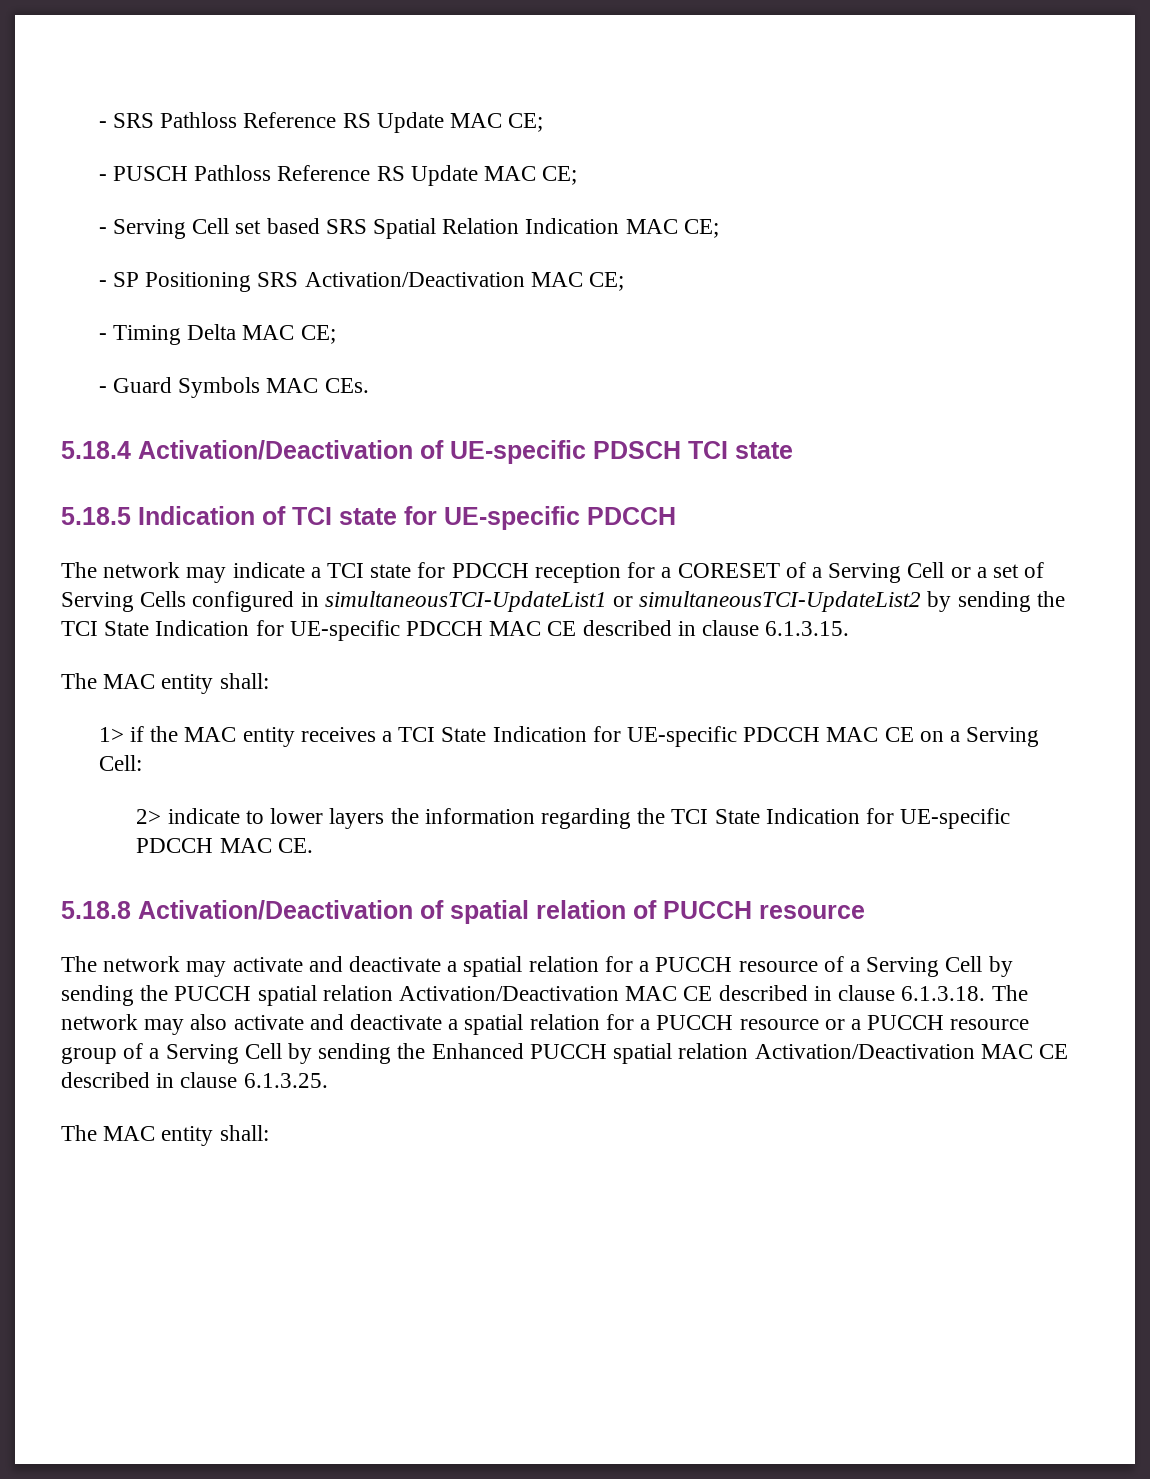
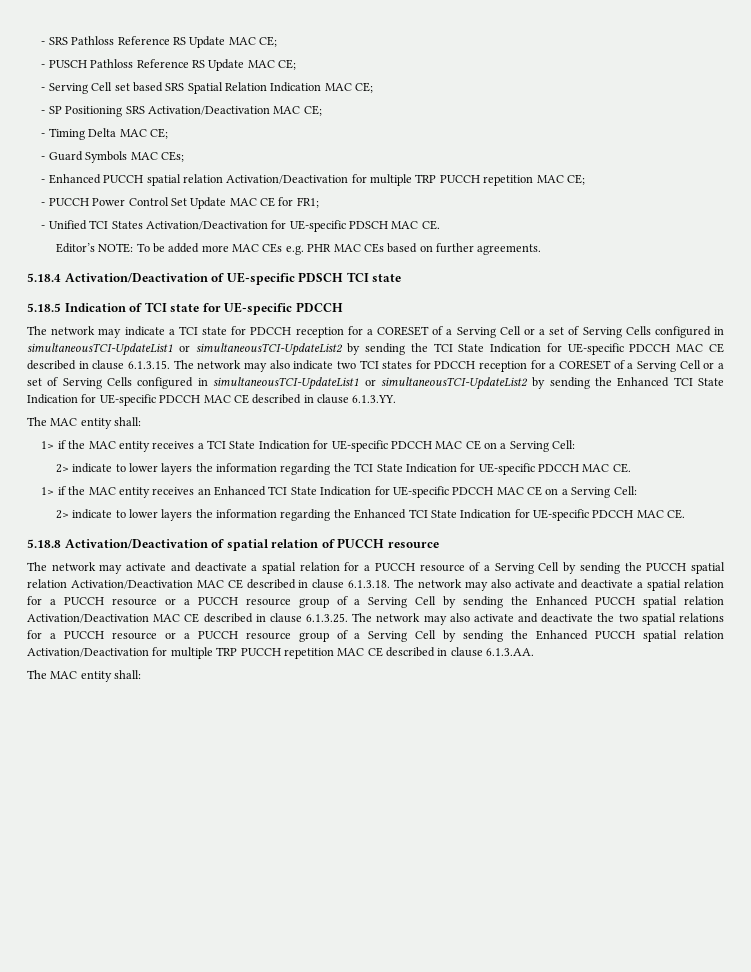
[324,378,369,393] CEs. -> [160,151,184,162] [41,174,585,186] [41,197,319,209] [41,220,440,232] [55,243,542,255] CEs; // - Enhanced PUCCH spatial relation Activation/Deactivation for multiple TRP PUCCH repetition MAC CE; // - PUCCH Power Control Set Update MAC CE for FR1; // - Unified TCI States Activation/Deactivation for UE-specific PDSCH MAC CE. // Editor’s NOTE: To be added more MAC CEs e.g. PHR MAC CEs based on further agreements.
(850, 628) none -> [173,360,725,372] [27,377,725,390] [27,394,397,406] The network may also indicate two TCI states for PDCCH reception for a CORESET of a Serving Cell or a set of Serving Cells configured in simultaneousTCI-UpdateList1 or simultaneousTCI-UpdateList2 by sending the Enhanced TCI State Indication for UE-specific PDCCH MAC CE described in clause 6.1.3.YY.
(313, 845) none -> [41,486,637,498] [55,509,686,521] // 1> if the MAC entity receives an Enhanced TCI State Indication for UE-specific PDCCH MAC CE on a Serving Cell: // 2> indicate to lower layers the information regarding the Enhanced TCI State Indication for UE-specific PDCCH MAC CE.
(328, 1080) none -> [352,613,724,625] [27,630,725,642] [27,647,535,659] The network may also activate and deactivate the two spatial relations for a PUCCH resource or a PUCCH resource group of a Serving Cell by sending the Enhanced PUCCH spatial relation Activation/Deactivation for multiple TRP PUCCH repetition MAC CE described in clause 6.1.3.AA.

